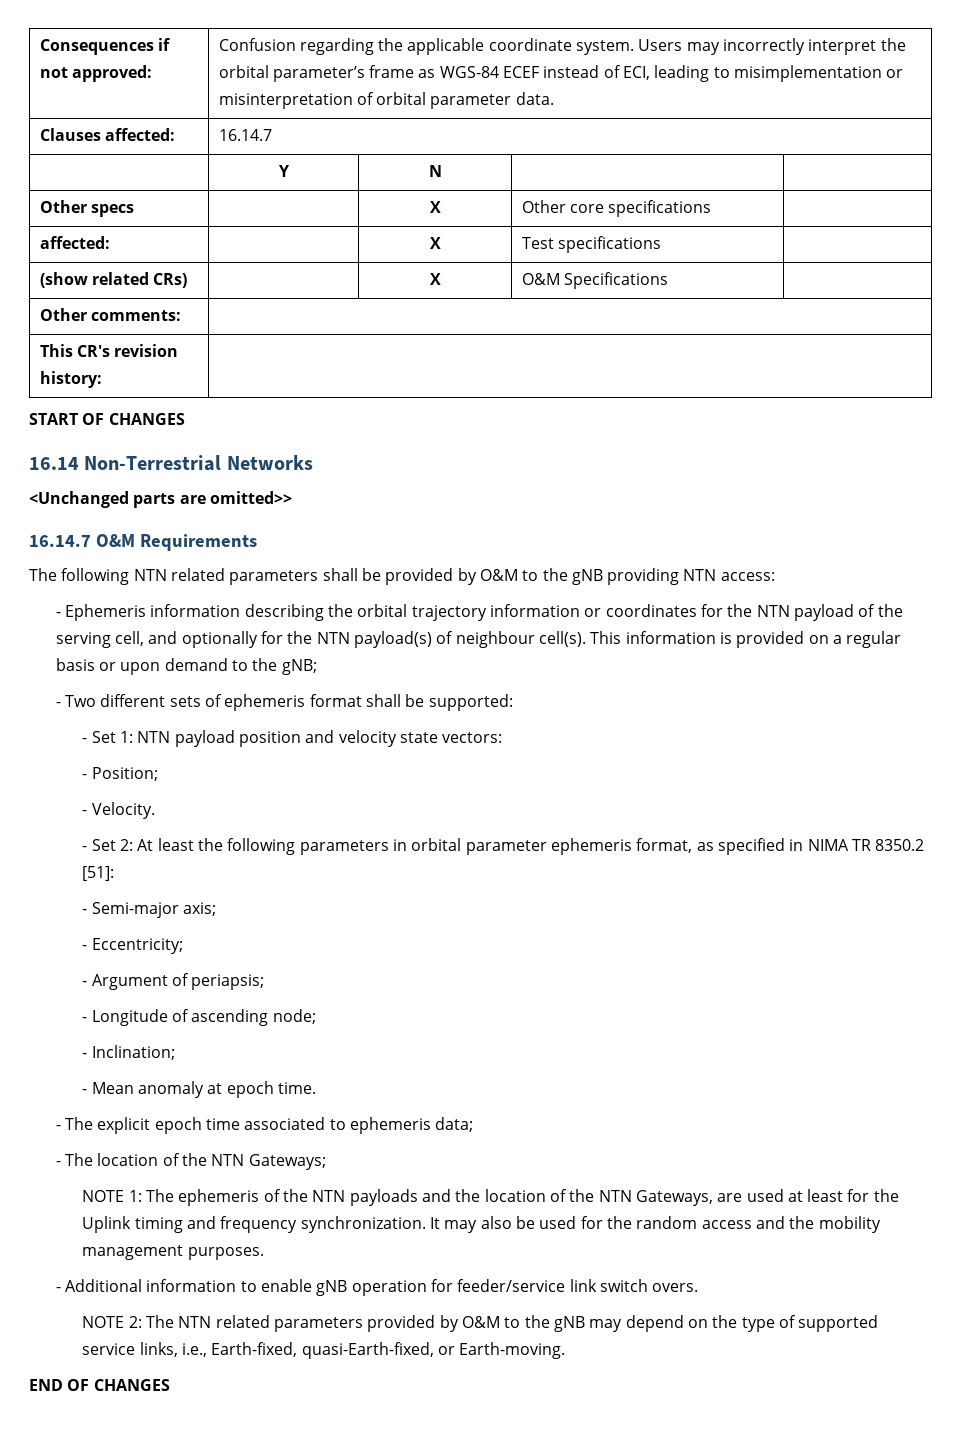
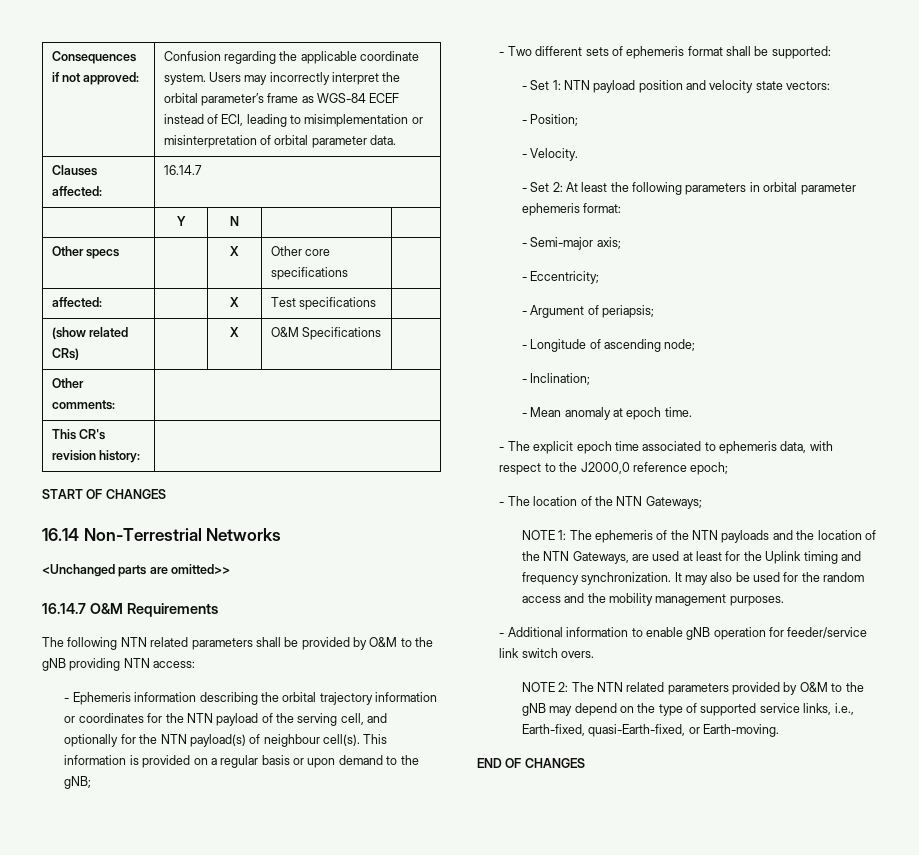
[636,838,925,855] [82,866,115,881] format, as specified in NIMA TR 8350.2 [51]: -> [583,203,622,213] format:
[435,1117,474,1132] data; -> [780,441,833,453] [499,462,729,475] data, with respect to the J2000,0 reference epoch;

